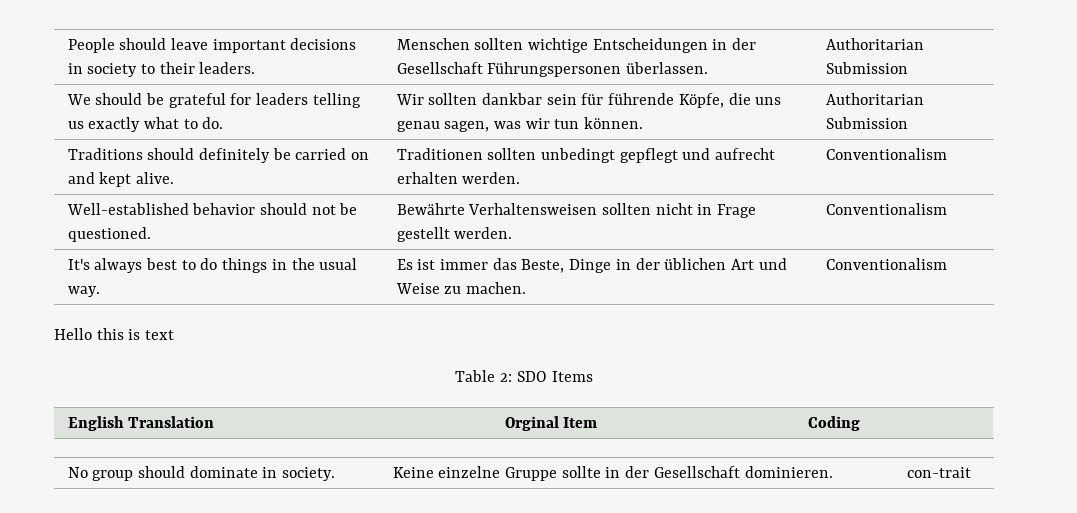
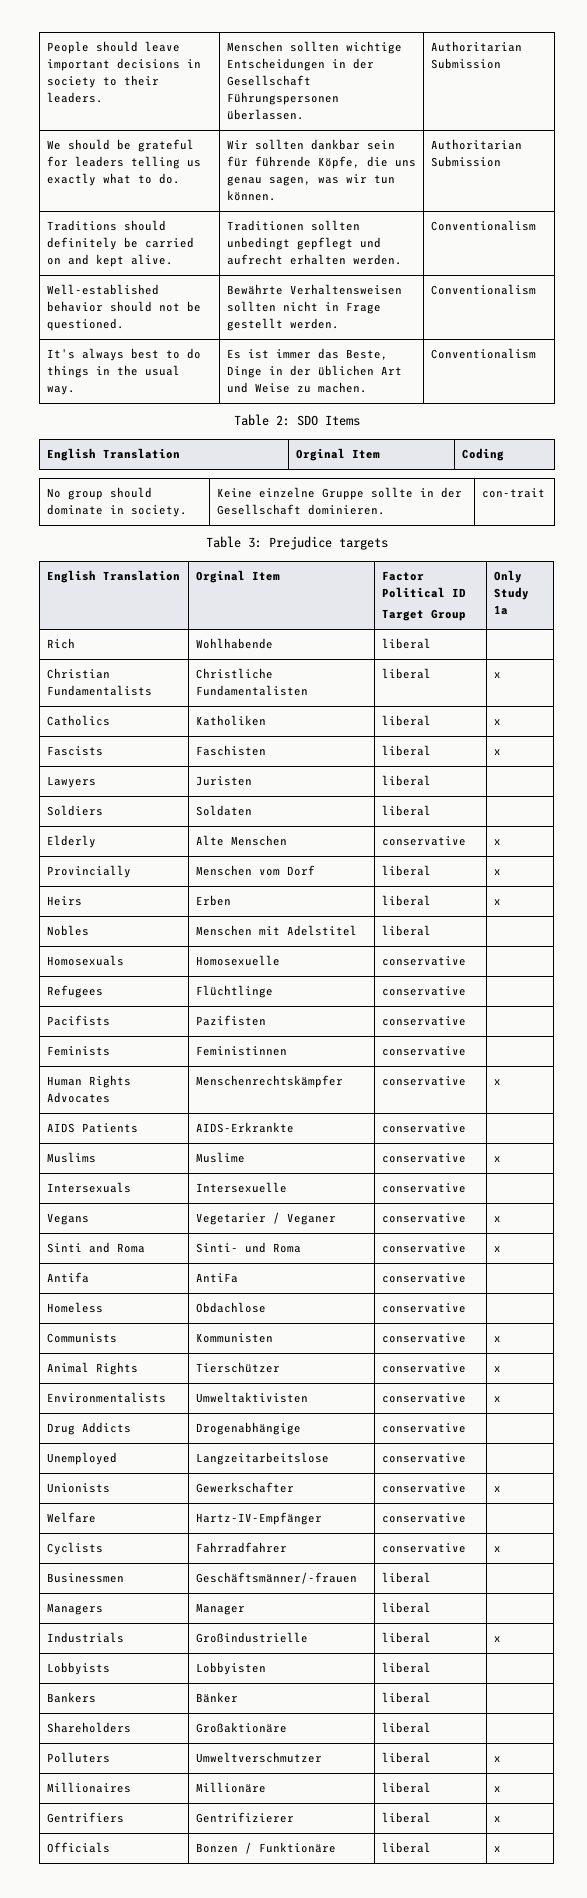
[54,328,175,340] // Hello this is text -> (536, 353) none
(971, 472) none -> [206,536,388,550] [46,570,180,583] [195,570,280,583] [381,571,424,581] [381,587,466,598] [381,609,466,621] [493,570,522,583] [493,587,529,600] [493,605,508,615] [46,638,75,649] [195,638,273,649] [381,638,431,649] [46,668,110,679] [46,685,152,696] [195,668,273,679] [195,685,308,696] [381,668,431,679] [493,672,501,678] [46,715,110,726] [195,715,266,726] [381,715,431,726] [493,719,501,725] [46,746,103,756] [195,745,266,756] [381,745,431,756] [493,749,501,755] [46,776,96,788] [195,776,252,786] [381,775,431,786] [46,805,103,816] [195,805,252,816] [381,805,431,816] [46,835,96,848] [195,835,287,846] [381,836,466,846] [493,839,501,845] [46,865,131,878] [195,865,315,876] [381,865,431,876] [493,869,501,875] [46,896,82,906] [195,895,231,906] [381,895,431,906] [493,899,501,905] [46,925,89,936] [195,925,357,936] [381,925,431,936] [46,955,124,966] [195,955,280,966] [381,956,466,966] [46,985,103,998] [195,985,273,998] [381,986,466,996] [46,1015,110,1026] [195,1015,266,1026] [381,1016,466,1026] [46,1046,110,1056] [195,1046,287,1056] [381,1046,466,1056] [46,1075,131,1088] [46,1092,110,1103] [195,1075,343,1088] [381,1076,466,1086] [493,1079,501,1085] [46,1123,138,1133] [195,1122,294,1133] [381,1123,466,1133] [46,1152,96,1163] [195,1152,245,1163] [381,1153,466,1163] [493,1156,501,1162] [46,1182,131,1193] [195,1182,287,1193] [381,1183,466,1193] [46,1213,89,1225] [195,1212,336,1225] [381,1213,466,1223] [493,1216,501,1222] [46,1242,145,1253] [195,1242,301,1253] [381,1243,466,1253] [493,1246,501,1252] [46,1272,89,1283] [195,1273,238,1283] [381,1273,466,1283] [46,1302,103,1313] [195,1302,266,1313] [381,1303,466,1313] [46,1333,117,1343] [195,1333,273,1343] [381,1333,466,1343] [493,1336,501,1342] [46,1362,138,1375] [195,1362,280,1373] [381,1363,466,1373] [493,1366,501,1372] [46,1392,166,1403] [195,1392,308,1403] [381,1393,466,1403] [493,1396,501,1402] [46,1422,131,1435] [195,1422,301,1435] [381,1423,466,1433] [46,1452,117,1465] [195,1452,329,1465] [381,1453,466,1463] [46,1483,110,1493] [195,1482,294,1493] [381,1483,466,1493] [493,1486,501,1492] [46,1512,96,1523] [195,1512,322,1525] [381,1513,466,1523] [46,1542,103,1555] [195,1542,287,1553] [381,1543,466,1553] [493,1546,501,1552] [46,1573,124,1583] [195,1572,357,1584] [381,1572,431,1583] [46,1603,103,1615] [195,1603,245,1615] [381,1602,431,1613] [46,1632,124,1643] [195,1632,308,1643] [381,1632,431,1643] [493,1636,501,1642] [46,1662,110,1675] [195,1662,266,1675] [381,1662,431,1673] [46,1692,96,1703] [195,1692,238,1703] [381,1692,431,1703] [46,1722,131,1733] [195,1722,287,1733] [381,1722,431,1733] [46,1752,110,1763] [195,1752,322,1763] [381,1752,431,1763] [493,1756,501,1762] [46,1782,131,1793] [195,1782,266,1793] [381,1782,431,1793] [493,1786,501,1792] [46,1812,124,1823] [195,1812,294,1823] [381,1812,431,1823] [493,1816,501,1822] [46,1842,110,1853] [195,1842,336,1854] [381,1842,431,1853] [493,1846,501,1852] // Table 3: Prejudice targets // English Translation | Orginal Item | Factor Political ID // Target Group | Only Study 1a // Rich | Wohlhabende | liberal | // Christian Fundamentalists | Christliche Fundamentalisten | liberal | x // Catholics | Katholiken | liberal | x // Fascists | Faschisten | liberal | x // Lawyers | Juristen | liberal | // Soldiers | Soldaten | liberal | // Elderly | Alte Menschen | conservative | x // Provincially | Menschen vom Dorf | liberal | x // Heirs | Erben | liberal | x // Nobles | Menschen mit Adelstitel | liberal | // Homosexuals | Homosexuelle | conservative | // Refugees | Flüchtlinge | conservative | // Pacifists | Pazifisten | conservative | // Feminists | Feministinnen | conservative | // Human Rights Advocates | Menschenrechtskämpfer | conservative | x // AIDS Patients | AIDS-Erkrankte | conservative | // Muslims | Muslime | conservative | x // Intersexuals | Intersexuelle | conservative | // Vegans | Vegetarier / Veganer | conservative | x // Sinti and Roma | Sinti- und Roma | conservative | x // Antifa | AntiFa | conservative | // Homeless | Obdachlose | conservative | // Communists | Kommunisten | conservative | x // Animal Rights | Tierschützer | conservative | x // Environmentalists | Umweltaktivisten | conservative | x // Drug Addicts | Drogenabhängige | conservative | // Unemployed | Langzeitarbeitslose | conservative | // Unionists | Gewerkschafter | conservative | x // Welfare | Hartz-IV-Empfänger | conservative | // Cyclists | Fahrradfahrer | conservative | x // Businessmen | Geschäftsmänner/-frauen | liberal | // Managers | Manager | liberal | // Industrials | Großindustrielle | liberal | x // Lobbyists | Lobbyisten | liberal | // Bankers | Bänker | liberal | // Shareholders | Großaktionäre | liberal | // Polluters | Umweltverschmutzer | liberal | x // Millionaires | Millionäre | liberal | x // Gentrifiers | Gentrifizierer | liberal | x // Officials | Bonzen / Funktionäre | liberal | x

